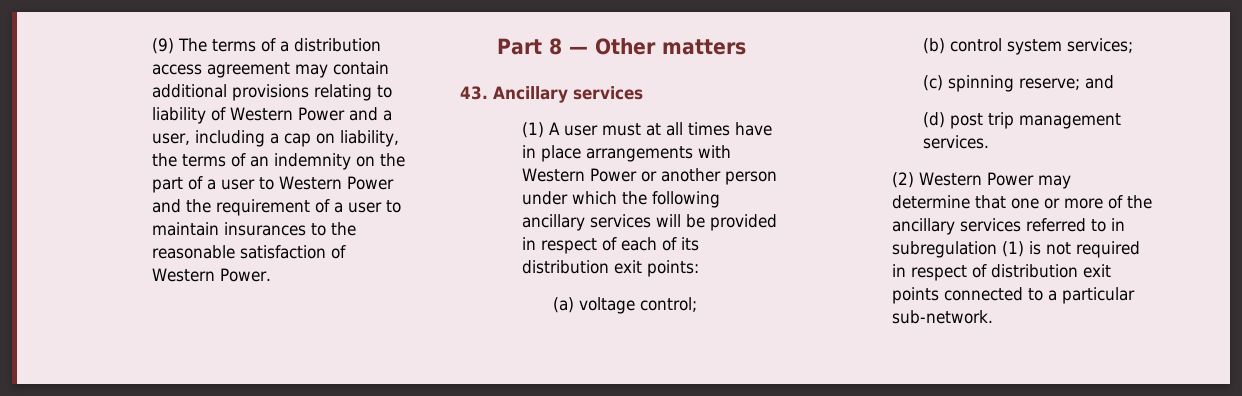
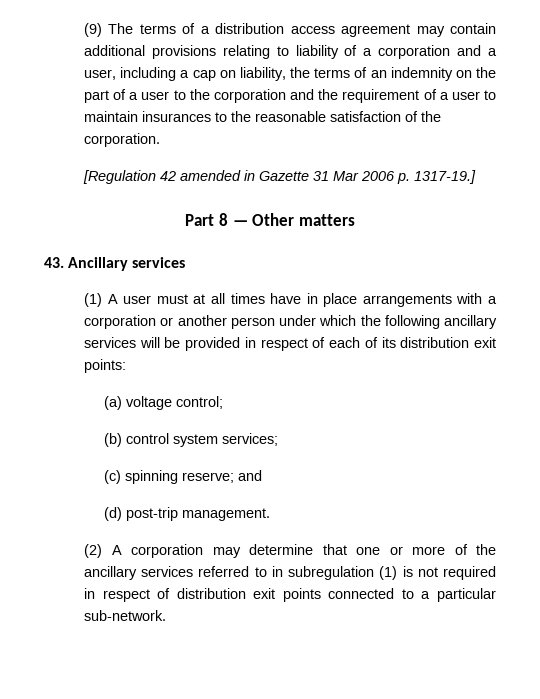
[229,107,345,121] Western Power -> [363,45,451,59] a corporation
[278,176,394,190] Western Power -> [189,89,286,103] the corporation
[151,268,271,282] Western Power. -> [421,111,442,122] [84,133,161,147] [83,170,477,184] the corporation. // [Regulation 42 amended in Gazette 31 Mar 2006 p. 1317-19.]
[521,168,637,182] Western Power -> [488,296,498,304] [84,315,157,329] a corporation
[949,112,1121,129] [922,135,989,149] post trip management services. -> [126,507,271,521] post-trip management.
[918,172,1034,186] Western Power -> [111,544,204,558] A corporation

